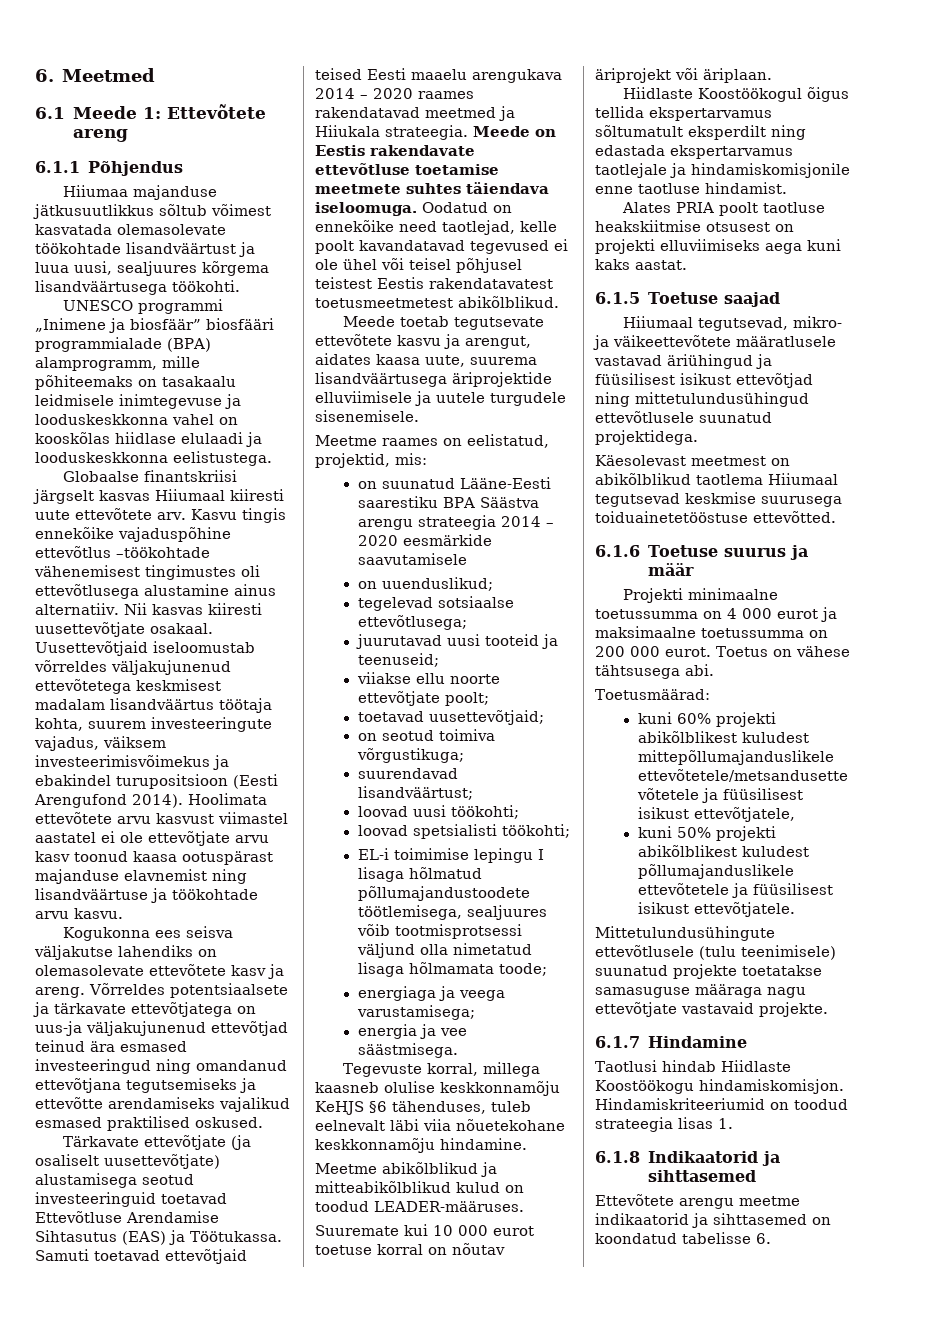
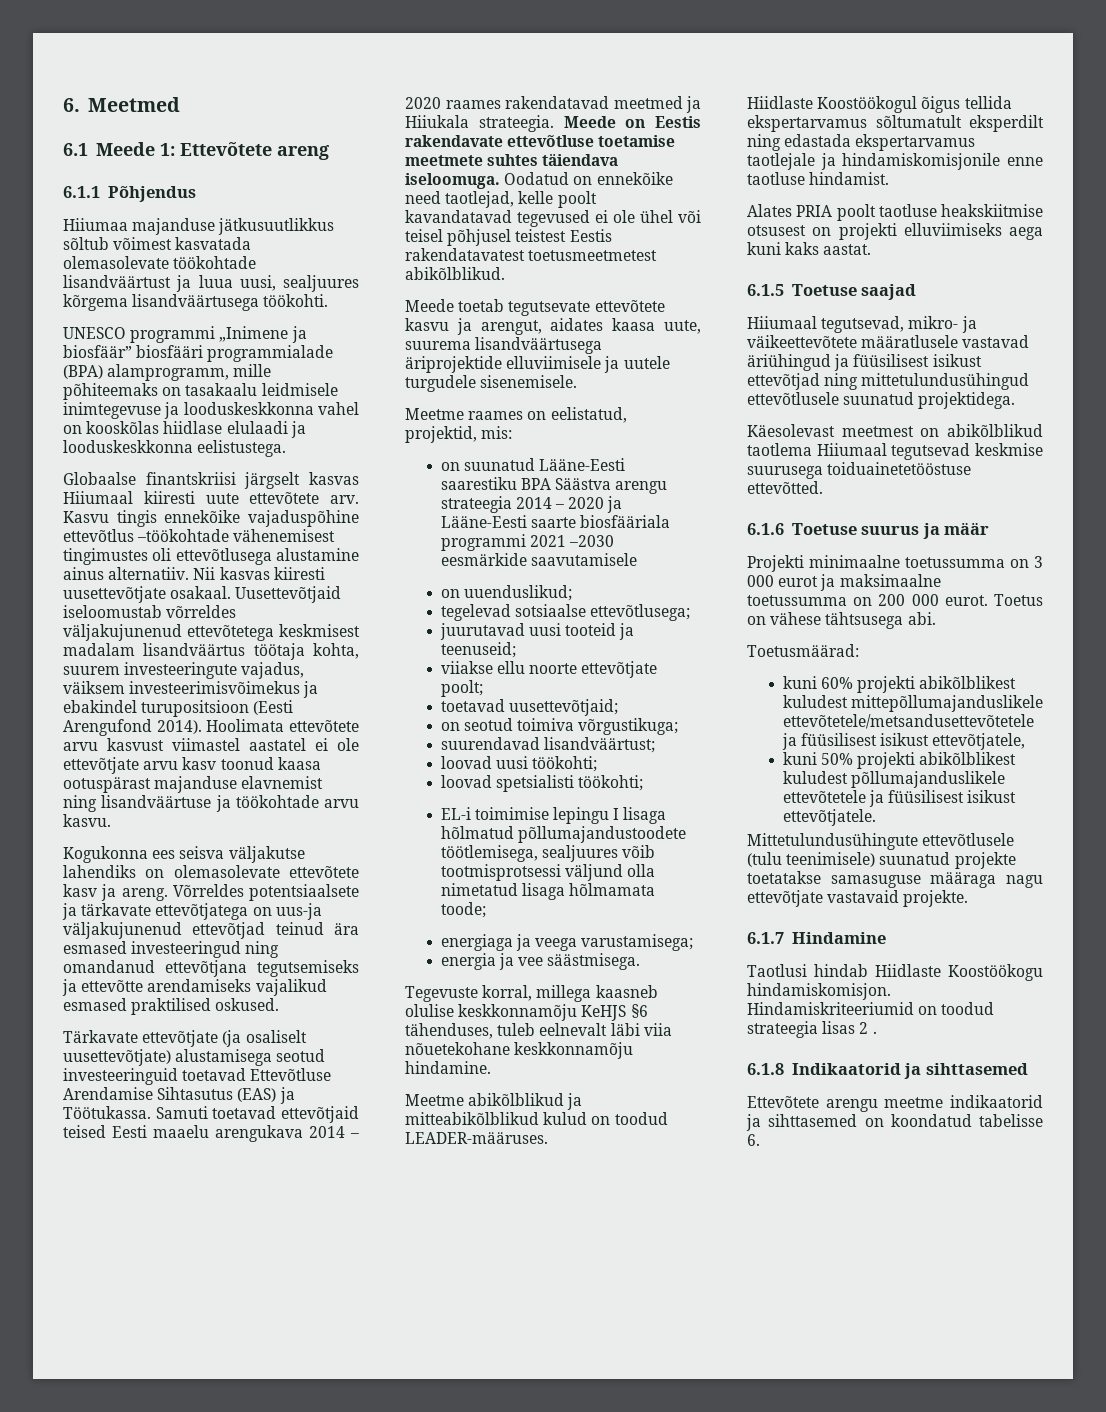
(398, 540) none -> [607,496,623,513] [440,515,671,528] [440,534,615,551] ja Lääne-Eesti saarte biosfääriala programmi 2021 –2030
[315,1224,534,1236] [315,1243,505,1255] [595,68,772,83] // Suuremate kui 10 000 eurot toetuse korral on nõutav äriprojekt või äriplaan. -> (548, 1138) none
[727,608,737,619] 4 -> [1034,556,1043,568] 3
[718,1118,733,1129] 1. -> [859,1022,877,1034] 2 .

